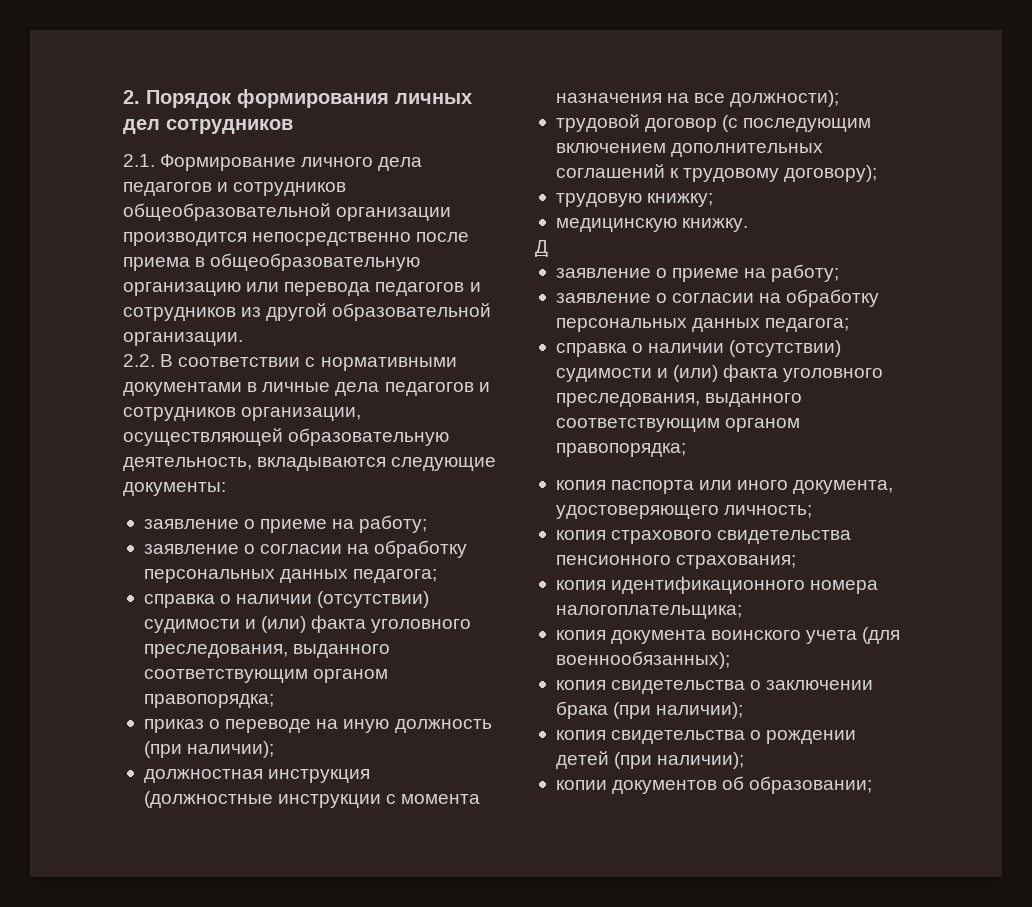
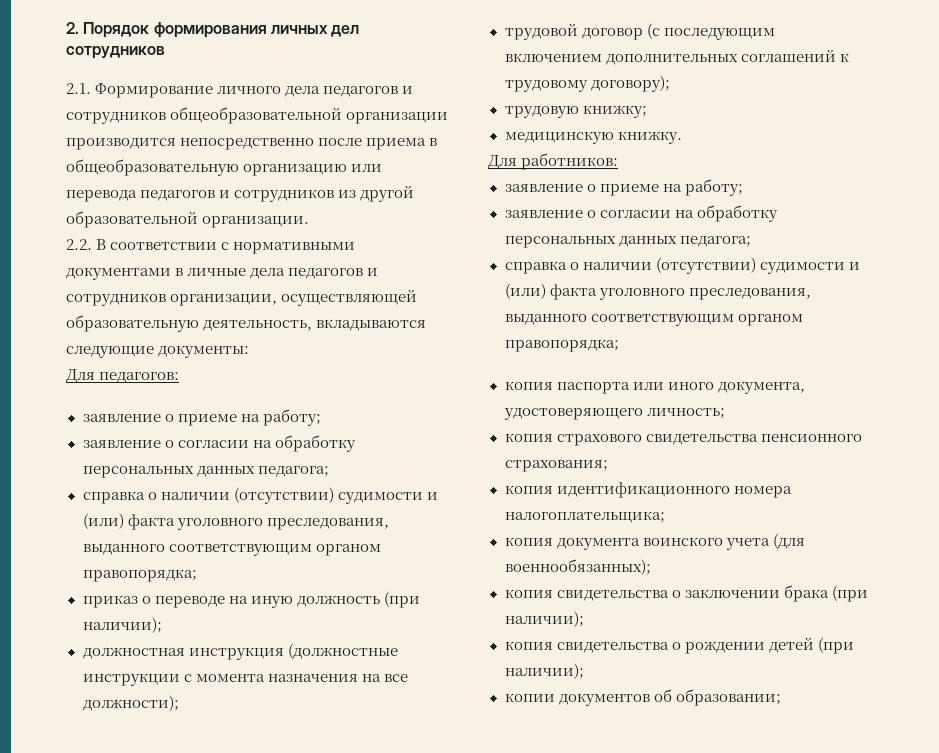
(226, 489) none -> [66,369,180,384] // Для педагогов:
[535,240,548,257] Д -> [488,153,619,170] Для работников:

